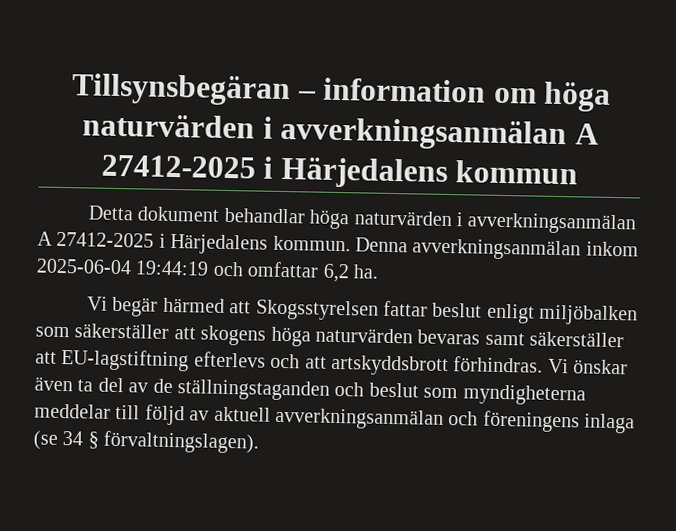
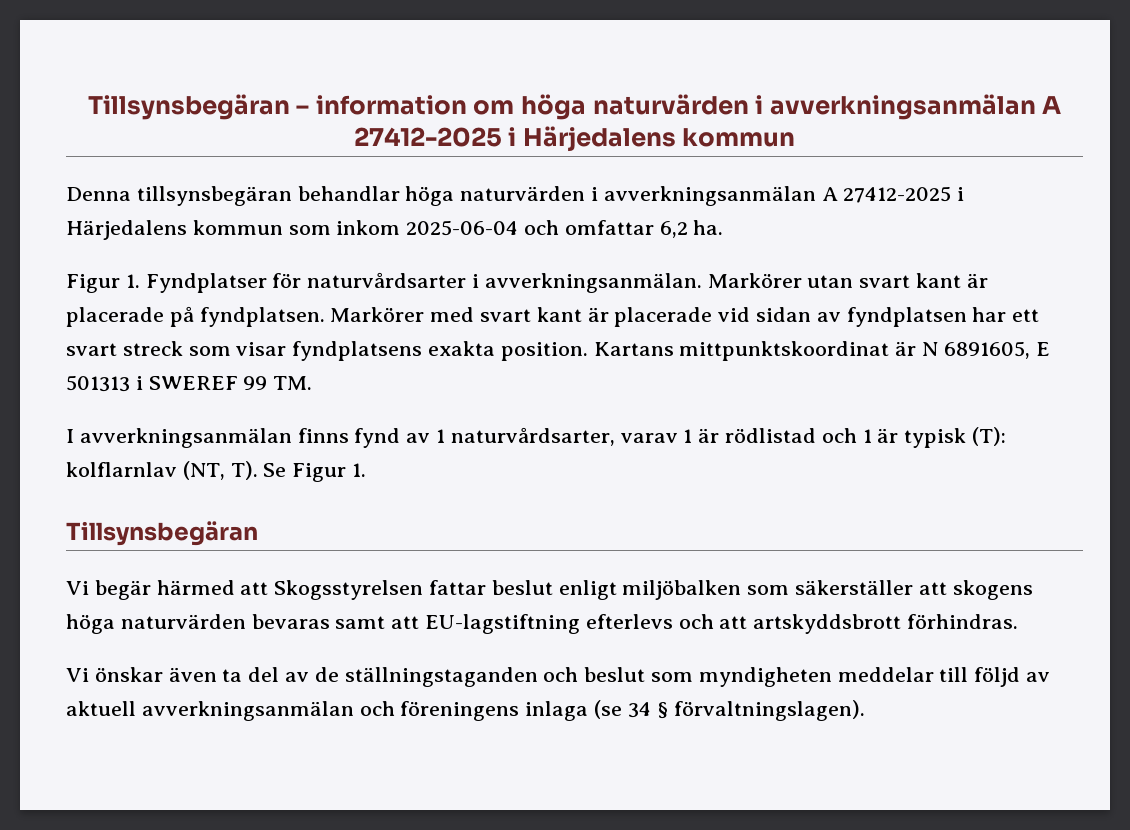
[87,205,221,222] Detta dokument -> [66,186,292,206] Denna tillsynsbegäran
[272,235,582,261] kommun. Denna avverkningsanmälan -> [192,220,331,235] kommun som
[135,260,210,276] 19:44:19 -> (519, 228) none
(379, 271) none -> [66,272,988,293] [66,306,1040,327] [66,341,1050,361] [66,375,313,392] [66,427,1007,448] [66,461,367,482] [66,521,258,546] // Figur 1. Fyndplatser för naturvårdsarter i avverkningsanmälan. Markörer utan svart kant är placerade på fyndplatsen. Markörer med svart kant är placerade vid sidan av fyndplatsen har ett svart streck som visar fyndplatsens exakta position. Kartans mittpunktskoordinat är N 6891605, E 501313 i SWEREF 99 TM. // I avverkningsanmälan finns fynd av 1 naturvårdsarter, varav 1 är rödlistad och 1 är typisk (T): kolflarnlav (NT, T). Se Figur 1. // Tillsynsbegäran
[529,331,625,348] säkerställer -> (386, 622) none
(544, 364) none -> (1019, 621) //
[462,384,586,406] myndigheterna -> [698,667,832,687] myndigheten

